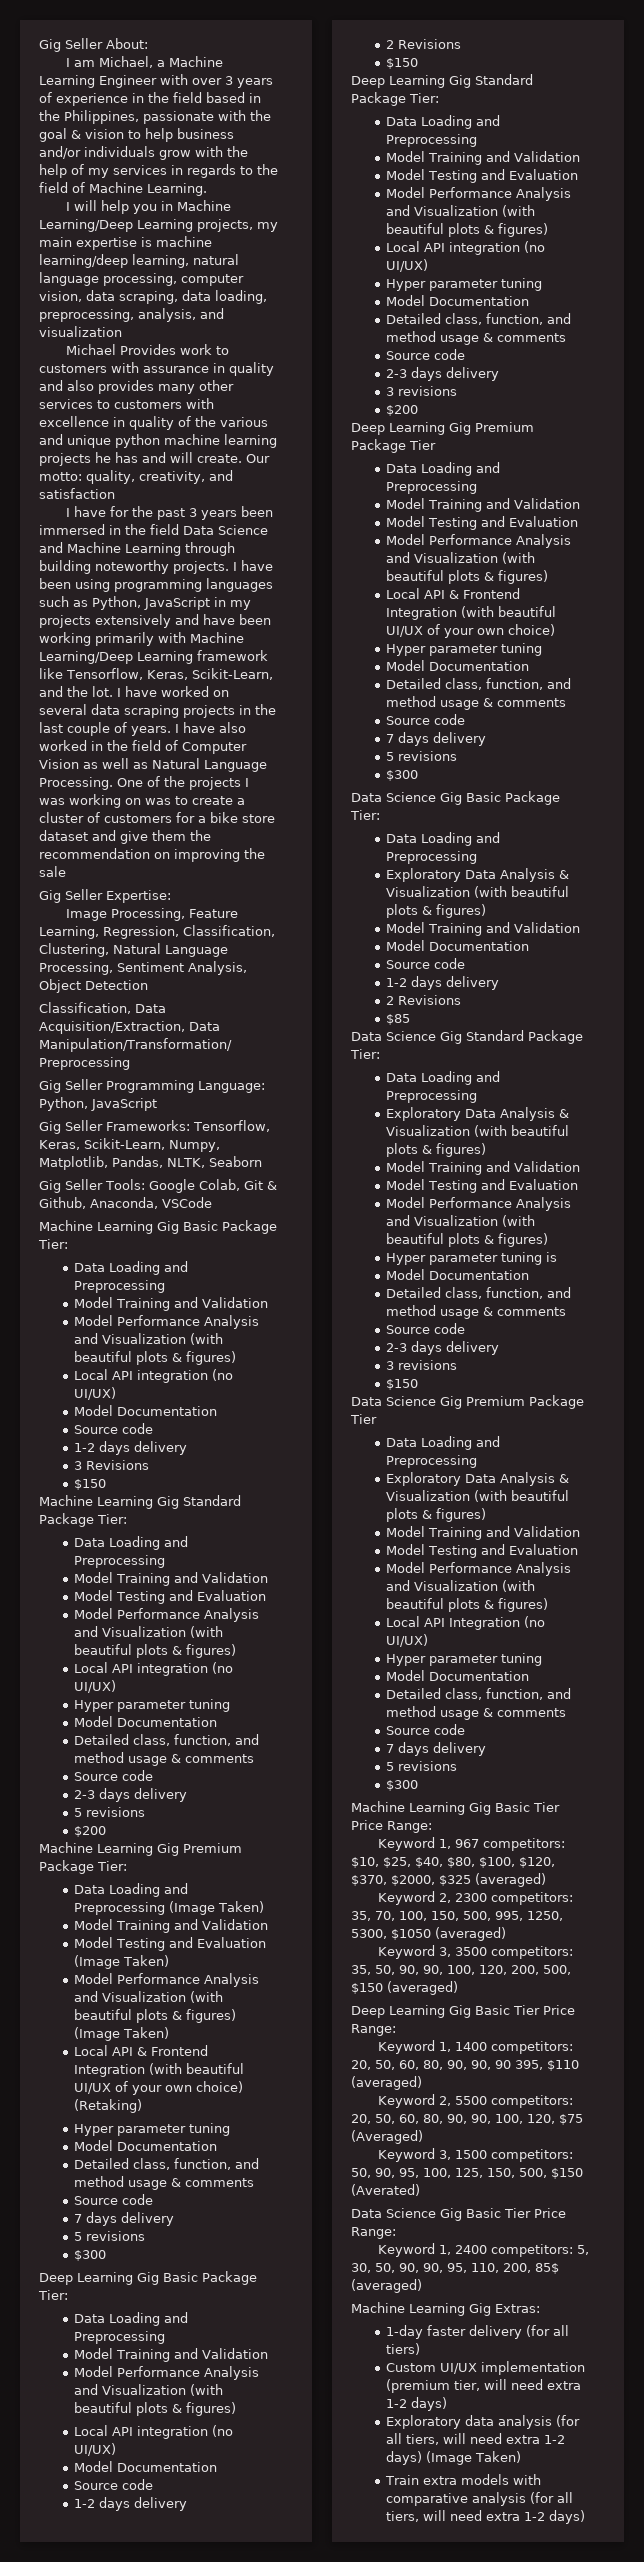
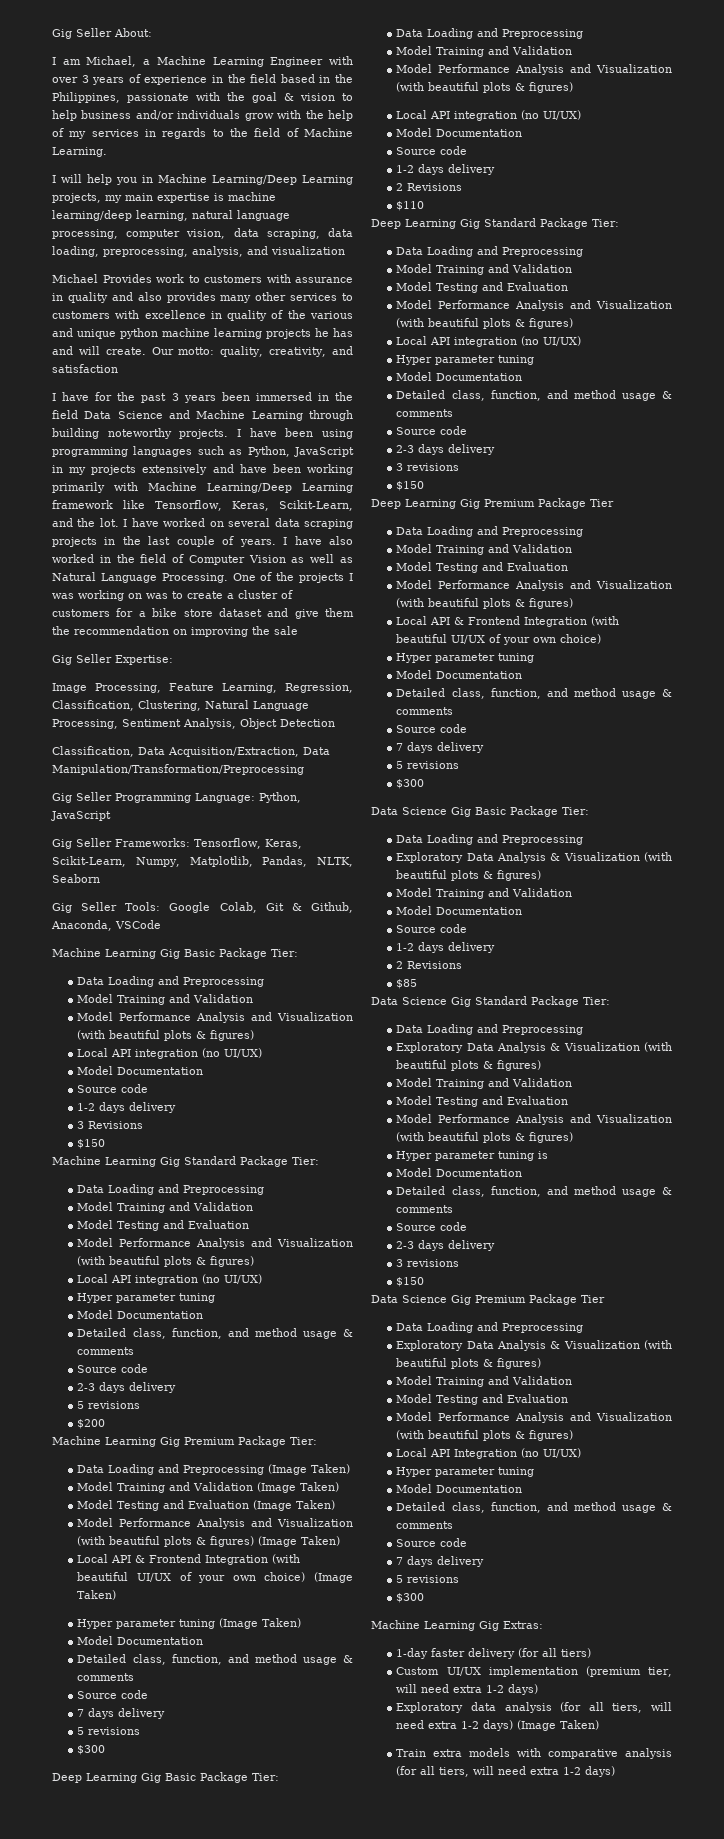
(269, 1924) none -> [257,1482,340,1493] (Image Taken)
[74,2099,143,2113] [74,2123,231,2136] (Retaking) // Hyper parameter tuning -> [314,1572,353,1583] [77,1590,117,1600] [77,1618,302,1629] (Image Taken) // Hyper parameter tuning (Image Taken)
[386,58,419,69] $150 -> [396,201,425,211] $110
[386,405,419,416] $200 -> [396,481,425,491] $150
[351,1801,560,1815] [351,1820,432,1833] [377,1837,565,1851] [351,1857,555,1868] [351,1873,546,1887] [377,1891,573,1905] [351,1911,563,1921] [351,1927,506,1941] [377,1945,573,1959] [351,1965,571,1975] [351,1981,458,1995] [351,2005,575,2018] [351,2024,396,2036] [377,2040,573,2054] [351,2060,579,2071] [351,2076,422,2090] [377,2094,573,2108] [351,2114,583,2125] [351,2130,423,2144] [377,2148,573,2162] [351,2168,583,2179] [351,2184,420,2196] [351,2208,566,2221] [351,2227,396,2239] [377,2243,589,2257] [351,2263,559,2274] [351,2279,422,2293] // Machine Learning Gig Basic Tier Price Range: // Keyword 1, 967 competitors: $10, $25, $40, $80, $100, $120, $370, $2000, $325 (averaged) // Keyword 2, 2300 competitors: 35, 70, 100, 150, 500, 995, 1250, 5300, $1050 (averaged) // Keyword 3, 3500 competitors: 35, 50, 90, 90, 100, 120, 200, 500, $150 (averaged) // Deep Learning Gig Basic Tier Price Range: // Keyword 1, 1400 competitors: 20, 50, 60, 80, 90, 90, 90 395, $110 (averaged) // Keyword 2, 5500 competitors: 20, 50, 60, 80, 90, 90, 100, 120, $75 (Averaged) // Keyword 3, 1500 competitors: 50, 90, 95, 100, 125, 150, 500, $150 (Averated) // Data Science Gig Basic Tier Price Range: // Keyword 1, 2400 competitors: 5, 30, 50, 90, 90, 95, 110, 200, 85$ (averaged) -> (425, 1598) none

